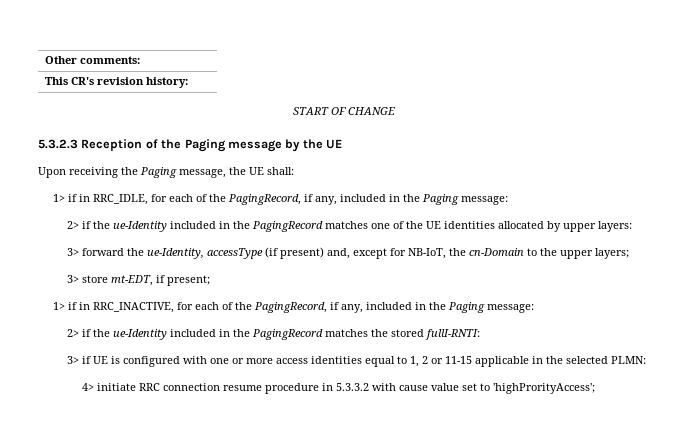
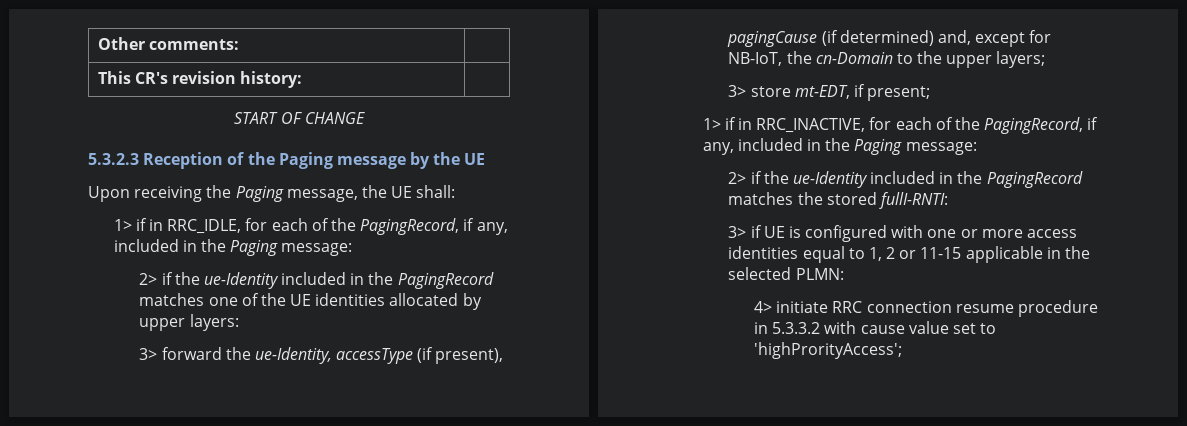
[280,247,325,259] present) -> [435,348,504,364] [727,30,934,47] present), pagingCause (if determined)

